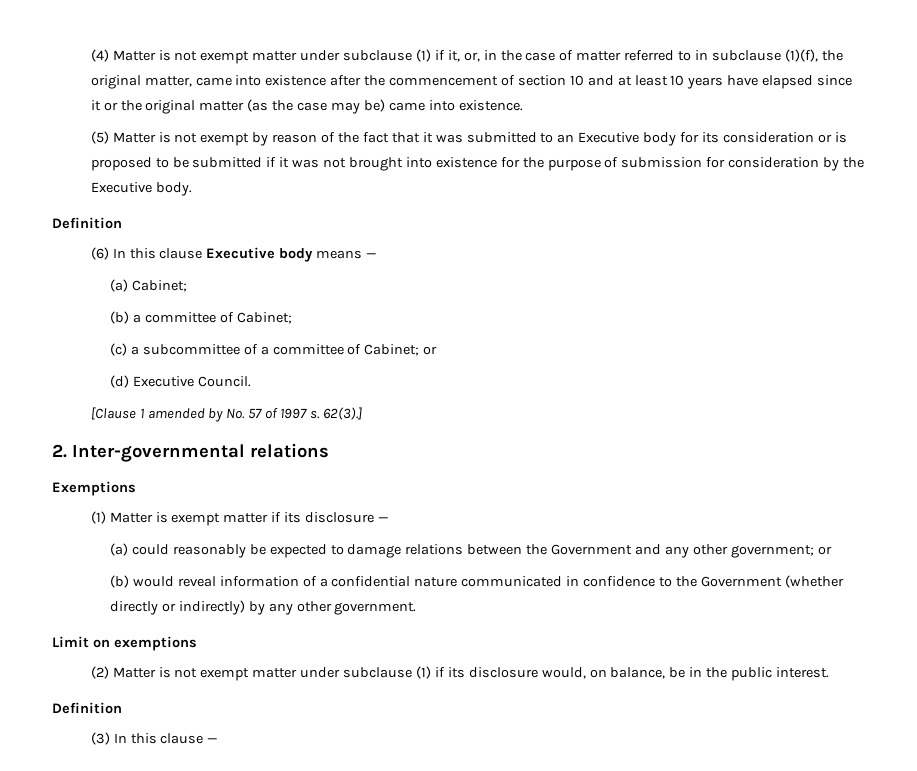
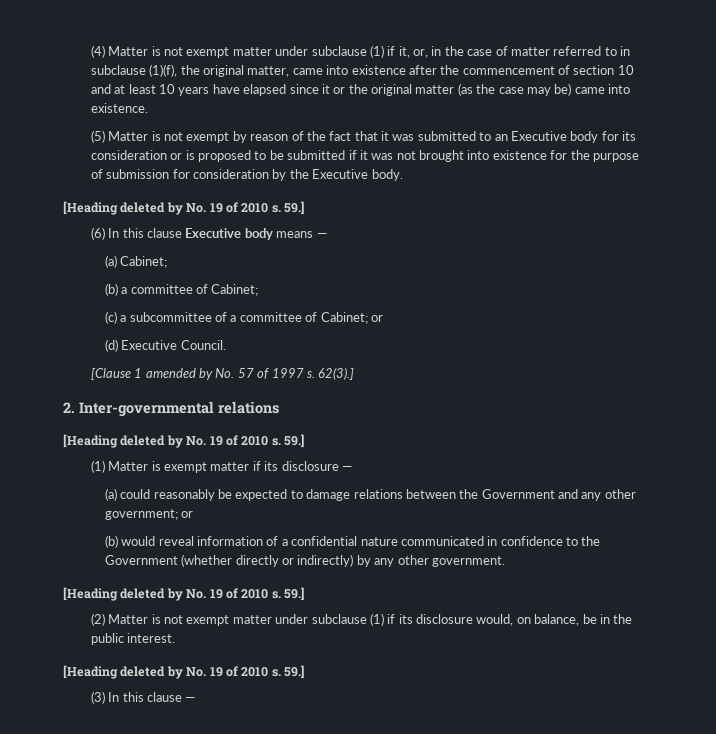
[52,217,122,229] Definition -> [63,201,304,215] [Heading deleted by No. 19 of 2010 s. 59.]
[52,481,136,496] Exemptions -> [63,434,304,448] [Heading deleted by No. 19 of 2010 s. 59.]
[52,636,197,651] Limit on exemptions -> [63,587,304,601] [Heading deleted by No. 19 of 2010 s. 59.]
[52,702,122,714] Definition -> [63,665,304,679] [Heading deleted by No. 19 of 2010 s. 59.]

